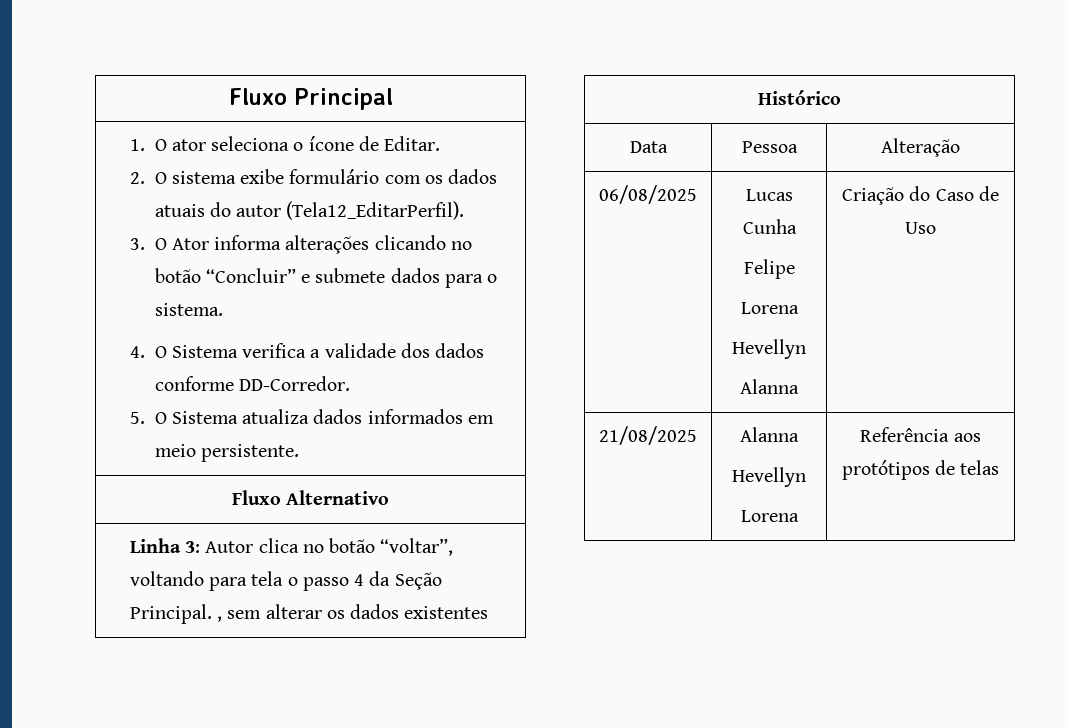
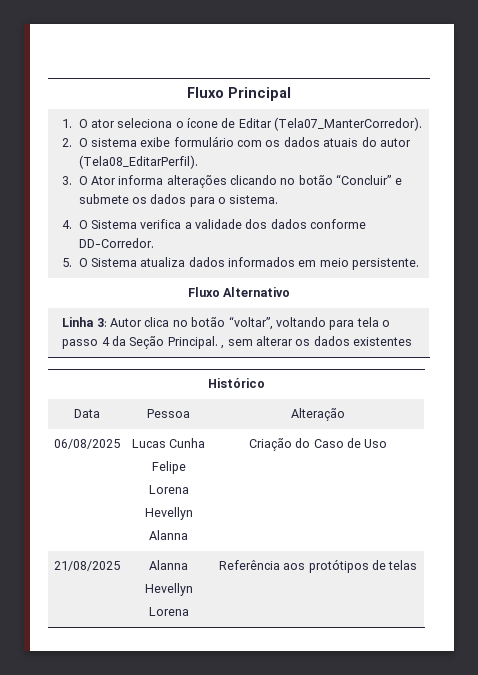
[384,136,441,151] Editar. -> [238,117,423,131] Editar (Tela07_ManterCorredor).
[286,201,465,220] (Tela12_EditarPerfil). -> [78,155,198,169] (Tela08_EditarPerfil).
(386, 275) none -> [131,197,147,204] os

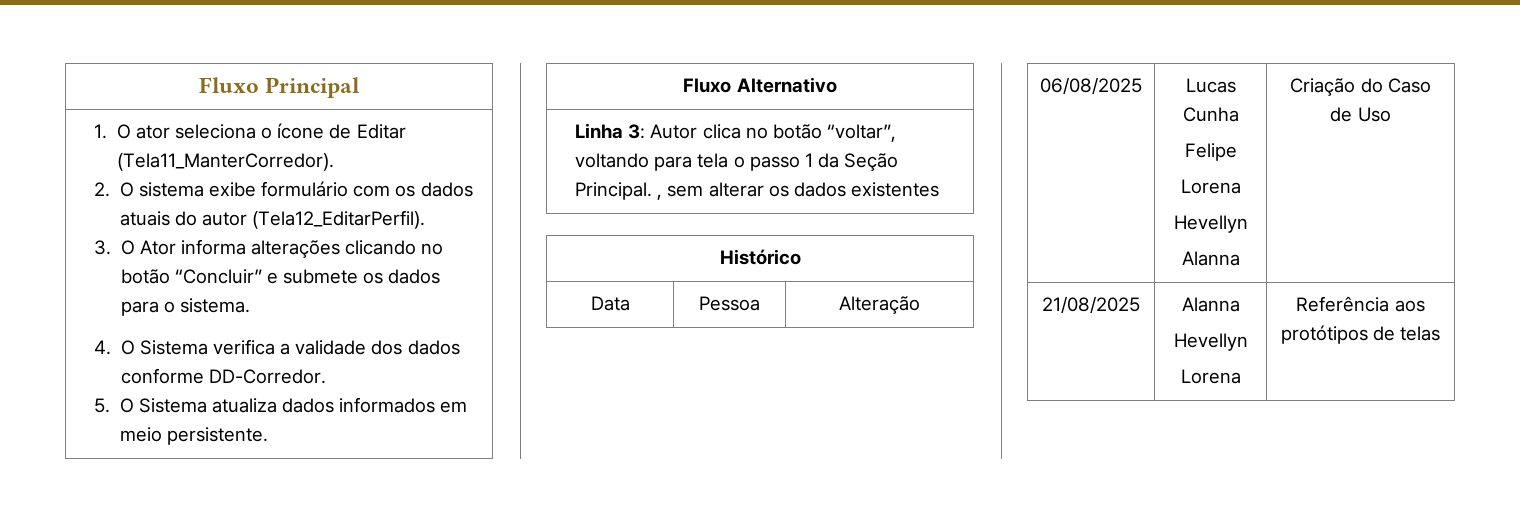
[274,117,423,131] (Tela07_ManterCorredor). -> [116,153,334,171] (Tela11_ManterCorredor).
[78,155,198,169] (Tela08_EditarPerfil). -> [252,210,426,229] (Tela12_EditarPerfil).
[101,337,110,346] 4 -> [804,153,813,167] 1

